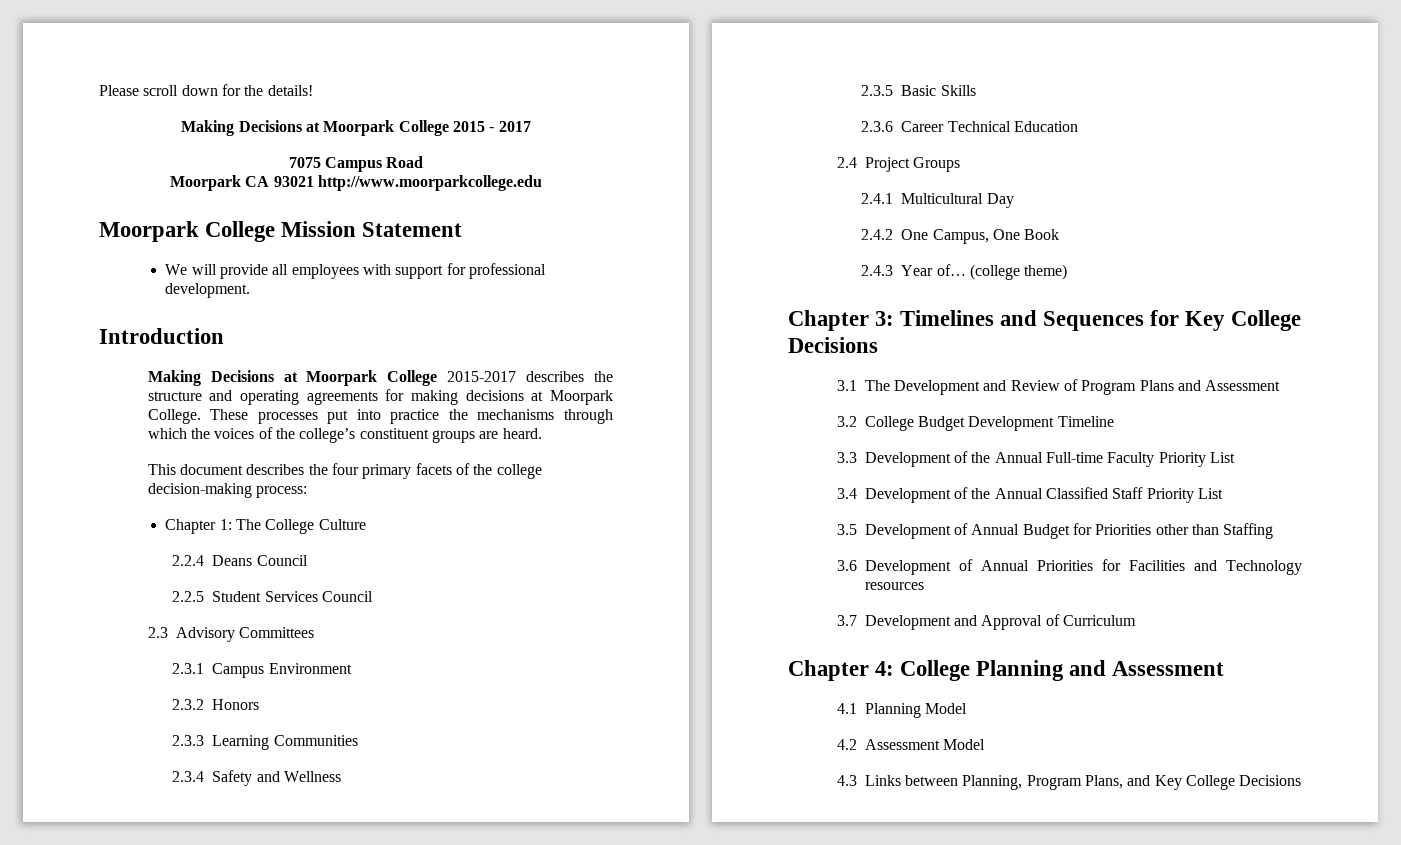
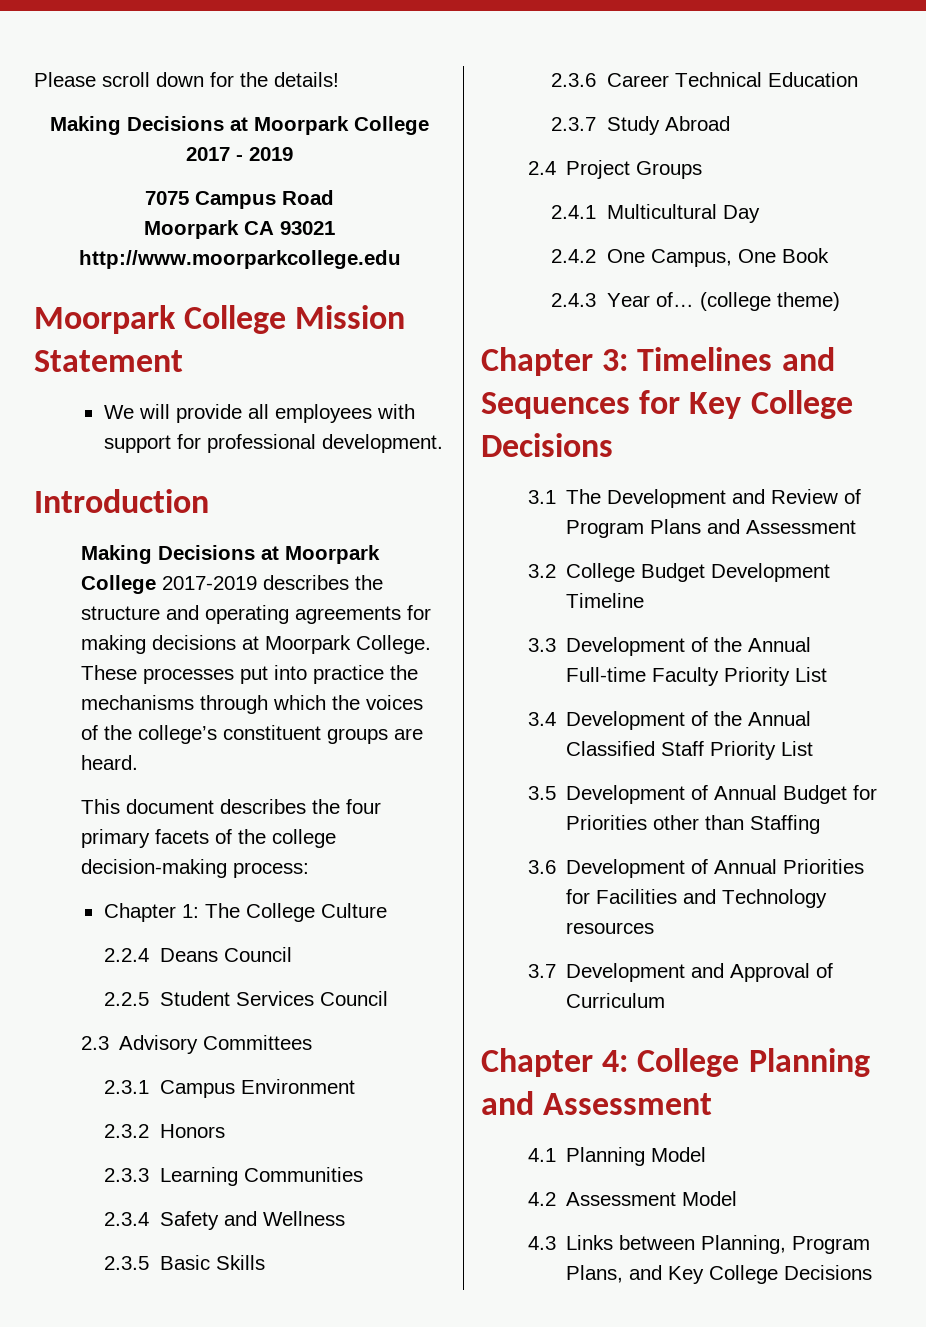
[452,121,531,132] 2015 - 2017 -> [186,147,293,161] 2017 - 2019
[447,371,517,382] 2015-2017 -> [161,576,257,590] 2017-2019
(1078, 126) none -> [551,116,730,135] // 2.3.7 Study Abroad

